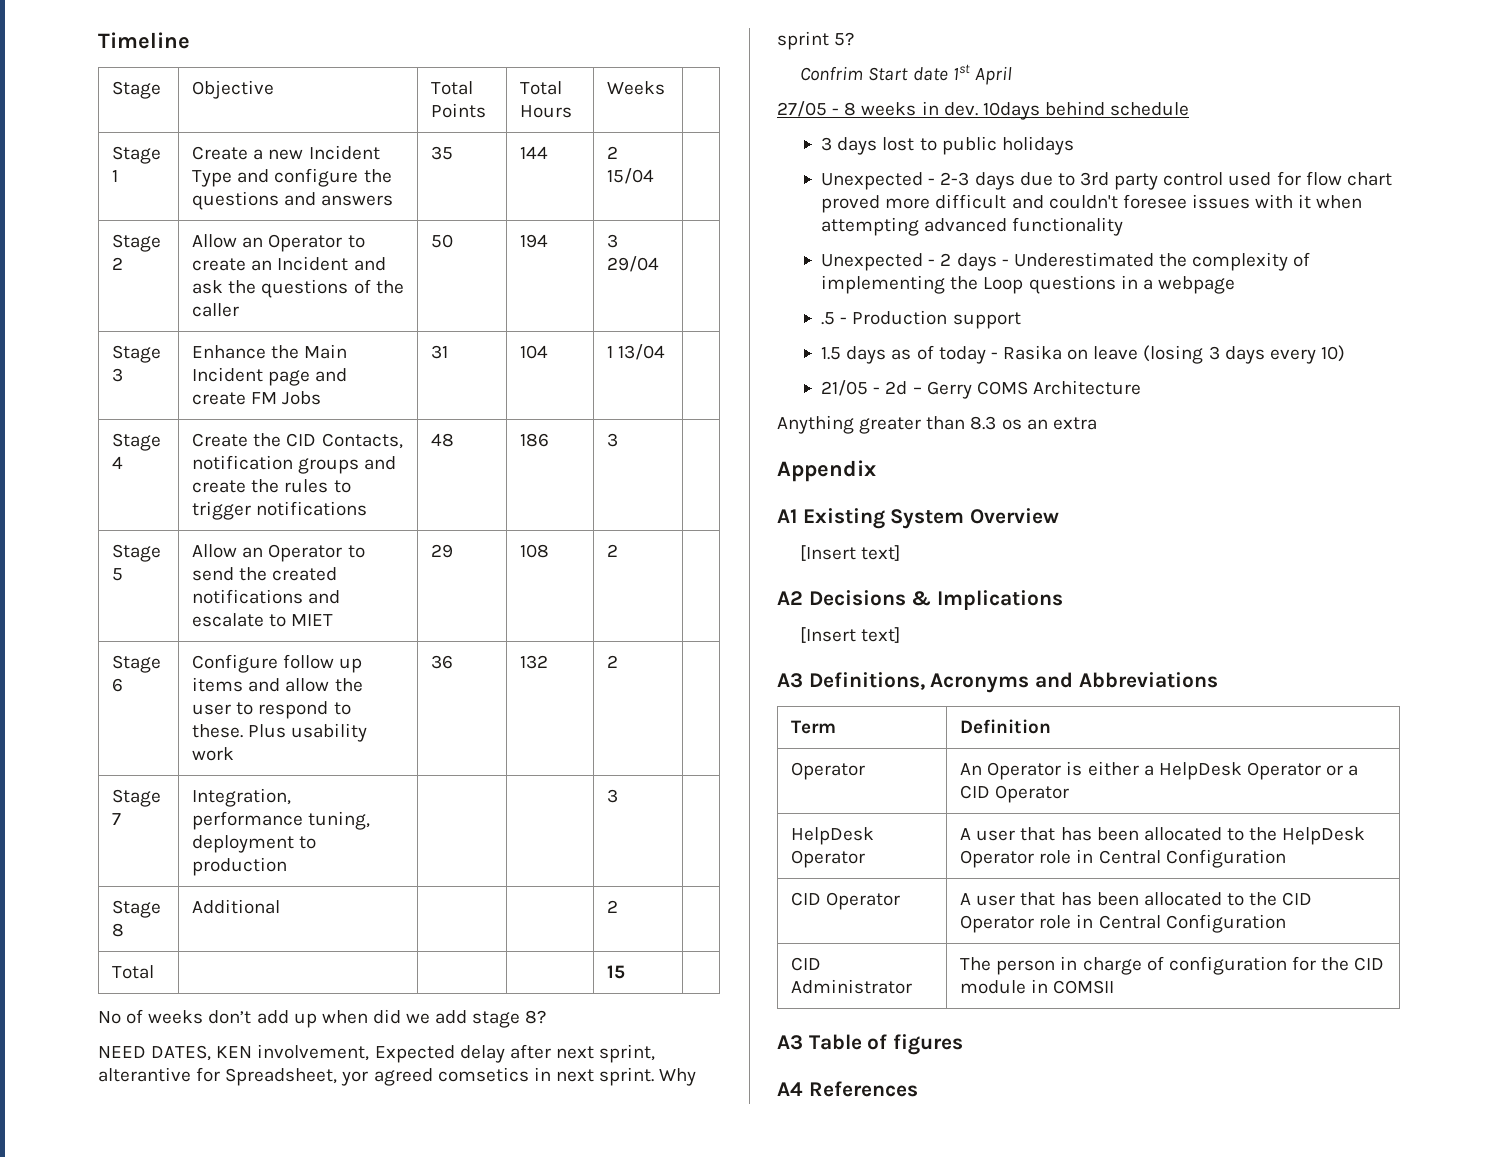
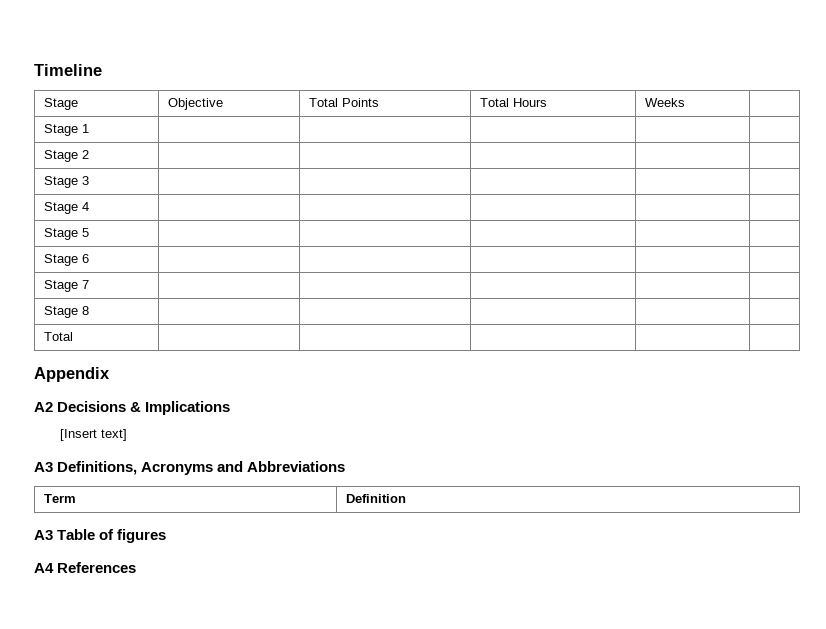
[192,145,380,160] [192,168,392,187] [192,191,394,210] [431,146,454,160] [520,146,549,159] [607,146,619,159] [607,168,655,184] [112,234,162,252] [112,257,124,270] [192,234,365,252] [192,256,386,271] [192,279,404,298] [192,303,240,317] [431,234,454,248] [520,234,549,248] [607,234,619,248] [607,256,660,272] [112,345,162,363] [112,368,124,382] [192,344,348,359] [192,367,348,386] [192,391,322,405] [431,345,449,359] [520,345,549,359] [607,344,666,360] [112,433,162,451] [112,456,124,469] [192,433,403,449] [192,455,397,474] [192,479,351,493] [192,501,368,520] [431,433,455,447] [520,433,550,447] [607,433,619,447] [112,544,162,562] [112,568,124,581] [192,544,365,562] [192,567,338,581] [192,589,341,604] [192,613,334,627] [431,544,454,558] [520,544,550,558] [607,544,619,557] [112,655,162,673] [112,678,124,692] [192,654,363,673] [192,677,363,692] [192,701,351,719] [192,723,368,742] [192,747,235,761] [431,655,454,669] [520,655,549,669] [607,655,619,668] [112,789,162,807] [112,813,122,825] [192,788,292,807] [192,811,371,830] [192,835,317,853] [192,857,288,876] [607,789,619,803] Create a new Incident Type and configure the questions and answers | 35 | 144 | 2 15/04 | // Stage 2 | Allow an Operator to create an Incident and ask the questions of the caller | 50 | 194 | 3 29/04 | // Stage 3 | Enhance the Main Incident page and create FM Jobs | 31 | 104 | 1 13/04 | // Stage 4 | Create the CID Contacts, notification groups and create the rules to trigger notifications | 48 | 186 | 3 | // Stage 5 | Allow an Operator to send the created notifications and escalate to MIET | 29 | 108 | 2 | // Stage 6 | Configure follow up items and allow the user to respond to these. Plus usability work | 36 | 132 | 2 | // Stage 7 | Integration, performance tuning, deployment to production | | | 3 -> [44,150,90,162] [44,176,90,188] [44,202,90,214] [44,228,90,240] [44,254,90,266] [44,280,90,292] | | | | // Stage 2 | | | | | // Stage 3 | | | | | // Stage 4 | | | | | // Stage 5 | | | | | // Stage 6 | | | | | // Stage 7 | | | |
[192,899,281,914] [607,900,619,913] Additional | | | 2 -> (90, 310) | | |
[607,965,626,979] [98,1009,547,1028] [98,1044,656,1063] [98,1067,697,1086] [777,31,855,50] [800,64,1012,85] [777,101,1190,120] [821,136,1074,155] [821,171,1392,190] [821,194,1363,213] [821,217,1124,236] [821,252,1311,271] [821,275,1235,294] [821,310,1021,329] [821,345,1345,364] [821,380,1141,399] [777,415,1097,434] [777,460,876,482] [777,508,1060,529] [800,545,901,561] 15 | // No of weeks don’t add up when did we add stage 8? // NEED DATES, KEN involvement, Expected delay after next sprint, alterantive for Spreadsheet, yor agreed comsetics in next sprint. Why sprint 5? // Confrim Start date 1st April // 27/05 - 8 weeks in dev. 10days behind schedule // 3 days lost to public holidays // Unexpected - 2-3 days due to 3rd party control used for flow chart proved more difficult and couldn't foresee issues with it when attempting advanced functionality // Unexpected - 2 days - Underestimated the complexity of implementing the Loop questions in a webpage // .5 - Production support // 1.5 days as of today - Rasika on leave (losing 3 days every 10) // 21/05 - 2d – Gerry COMS Architecture // Anything greater than 8.3 os an extra // Appendix // A1 Existing System Overview // [Insert text] -> [34,367,110,382] | // Appendix
[791,762,866,780] [960,761,1359,780] [960,785,1070,803] [791,827,875,845] [791,850,866,868] [960,827,1366,845] [960,849,1286,868] [791,892,901,910] [960,892,1313,906] [960,914,1286,933] [791,957,822,971] [791,979,913,994] [960,956,1385,975] [960,979,1115,994] // Operator | An Operator is either a HelpDesk Operator or a CID Operator // HelpDesk Operator | A user that has been allocated to the HelpDesk Operator role in Central Configuration // CID Operator | A user that has been allocated to the CID Operator role in Central Configuration // CID Administrator | The person in charge of configuration for the CID module in COMSII -> (407, 498) none

